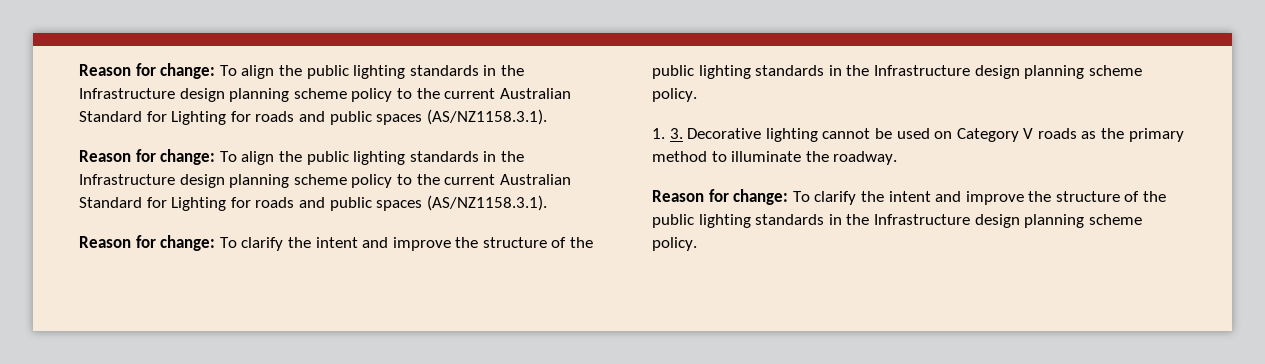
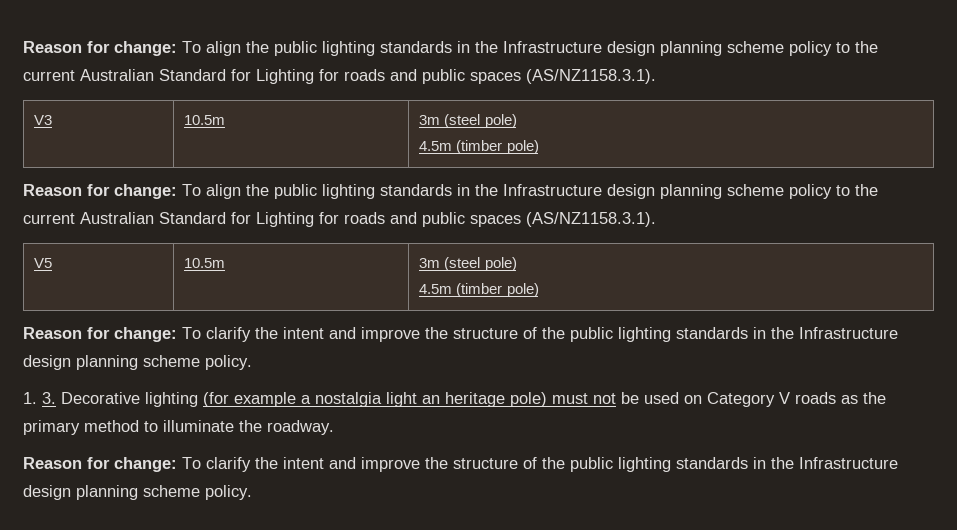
(547, 117) none -> [34,115,53,125] [184,115,226,125] [419,114,517,128] [419,140,539,154] // V3 | 10.5m | 3m (steel pole) // 4.5m (timber pole)
(547, 203) none -> [34,258,53,268] [184,258,226,268] [419,257,517,271] [419,283,539,297] // V5 | 10.5m | 3m (steel pole) // 4.5m (timber pole)
[822,128,871,139] cannot -> [203,392,616,407] (for example a nostalgia light an heritage pole) must not

